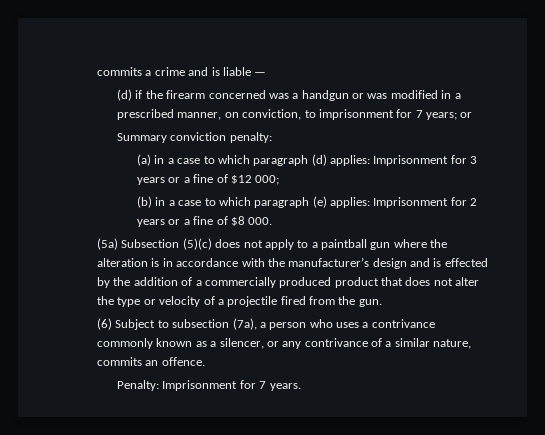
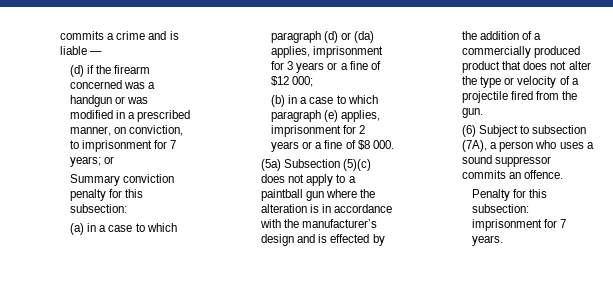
[229,132,272,143] penalty: -> [70,189,144,201] [70,204,128,213] penalty for this subsection:
[330,155,449,166] applies: Imprisonment -> [341,31,375,43] [271,46,384,58] or (da) applies, imprisonment
[330,197,449,208] applies: Imprisonment -> [341,110,381,122] [271,125,342,137] applies, imprisonment
[232,318,257,330] (7a), -> [462,140,488,152] (7A),
[371,319,435,328] [97,338,472,349] [97,357,205,366] [117,380,238,391] contrivance commonly known as a silencer, or any contrivance of a similar nature, commits an offence. // Penalty: Imprisonment -> [462,155,552,167] [462,170,564,179] [472,189,548,201] [472,204,530,213] [472,219,543,231] sound suppressor commits an offence. // Penalty for this subsection: imprisonment

